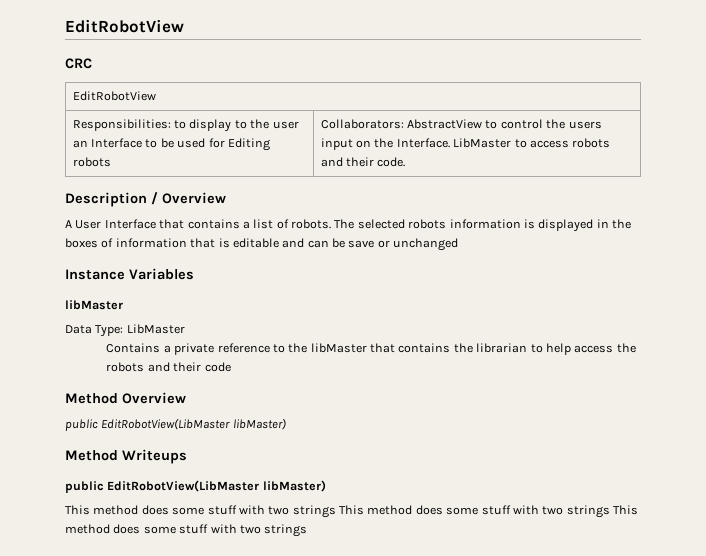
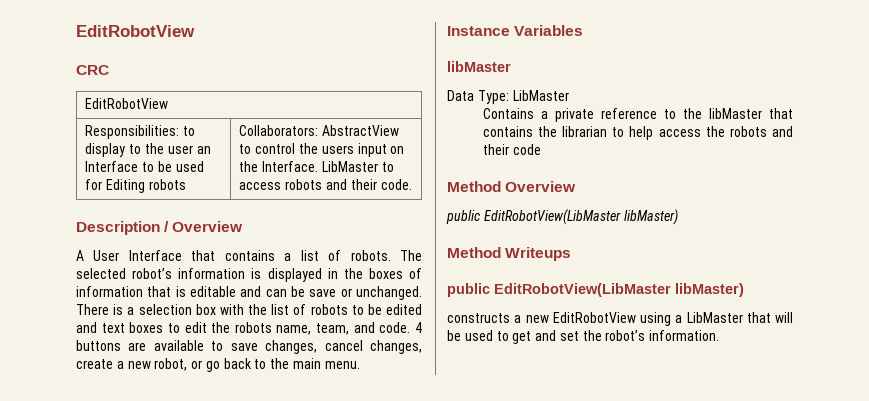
[408,219,447,229] robots -> [132,268,173,279] robot’s
[393,238,459,251] unchanged -> [356,286,422,300] [76,304,423,315] [76,322,422,335] [76,340,422,354] [76,358,360,372] unchanged. There is a selection box with the list of robots to be edited and text boxes to edit the robots name, team, and code. 4 buttons are available to save changes, cancel changes, create a new robot, or go back to the main menu.
[65,505,638,518] [65,524,308,537] This method does some stuff with two strings This method does some stuff with two strings This method does some stuff with two strings -> [447,312,793,326] [447,330,720,344] constructs a new EditRobotView using a LibMaster that will be used to get and set the robot’s information.

